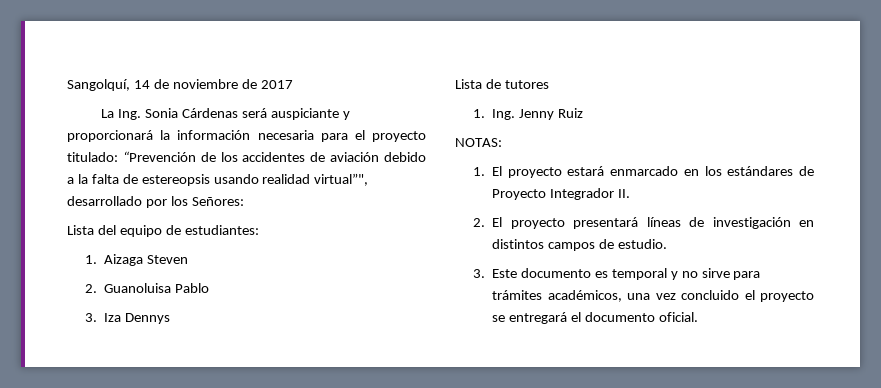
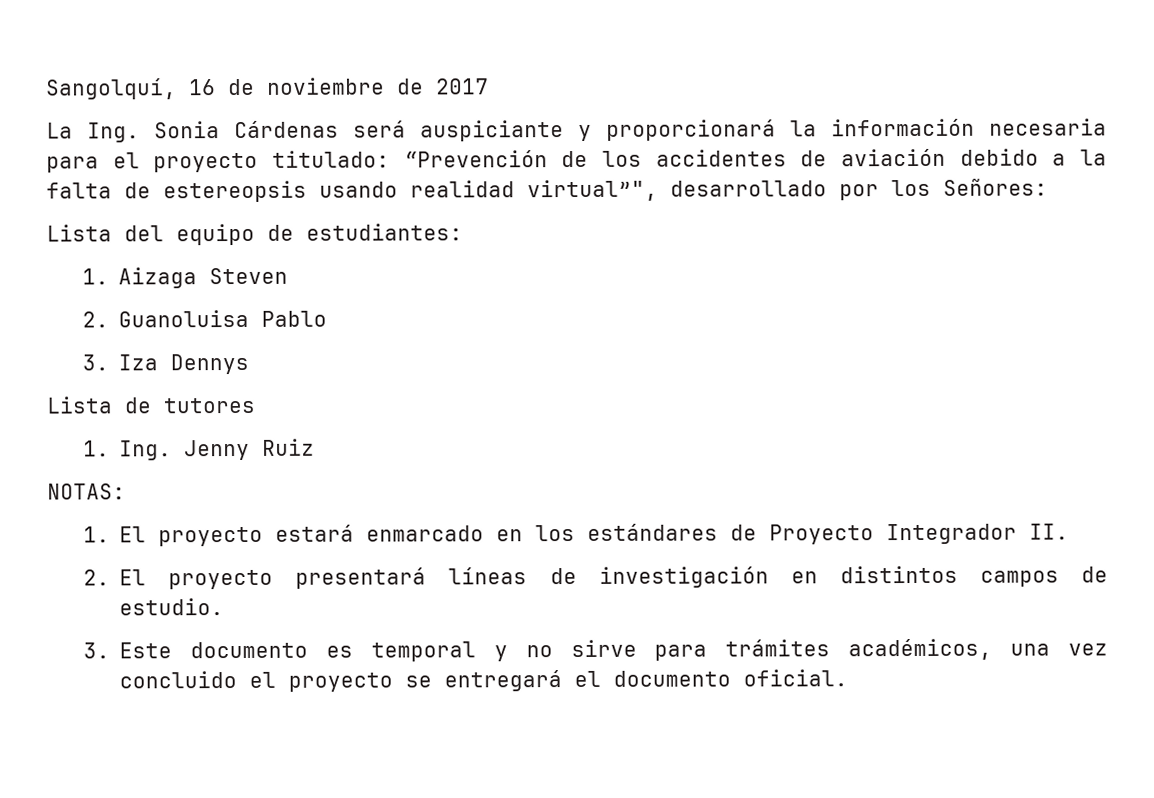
[133,80,150,89] 14 -> [189,79,216,96] 16

